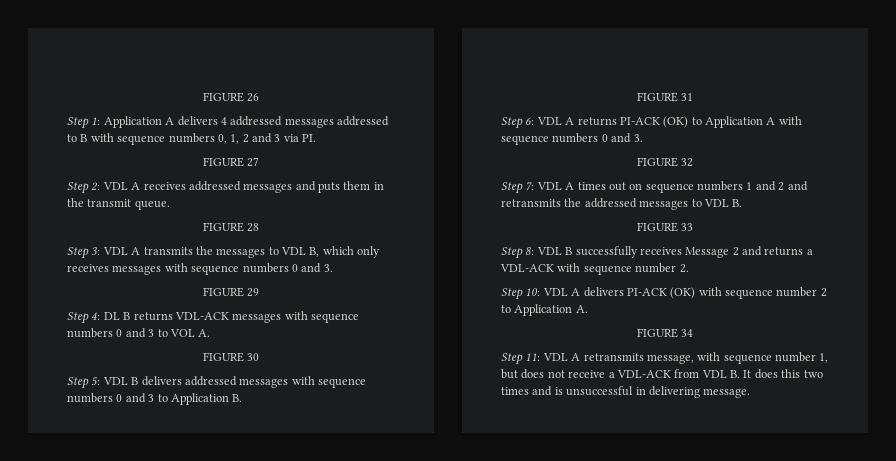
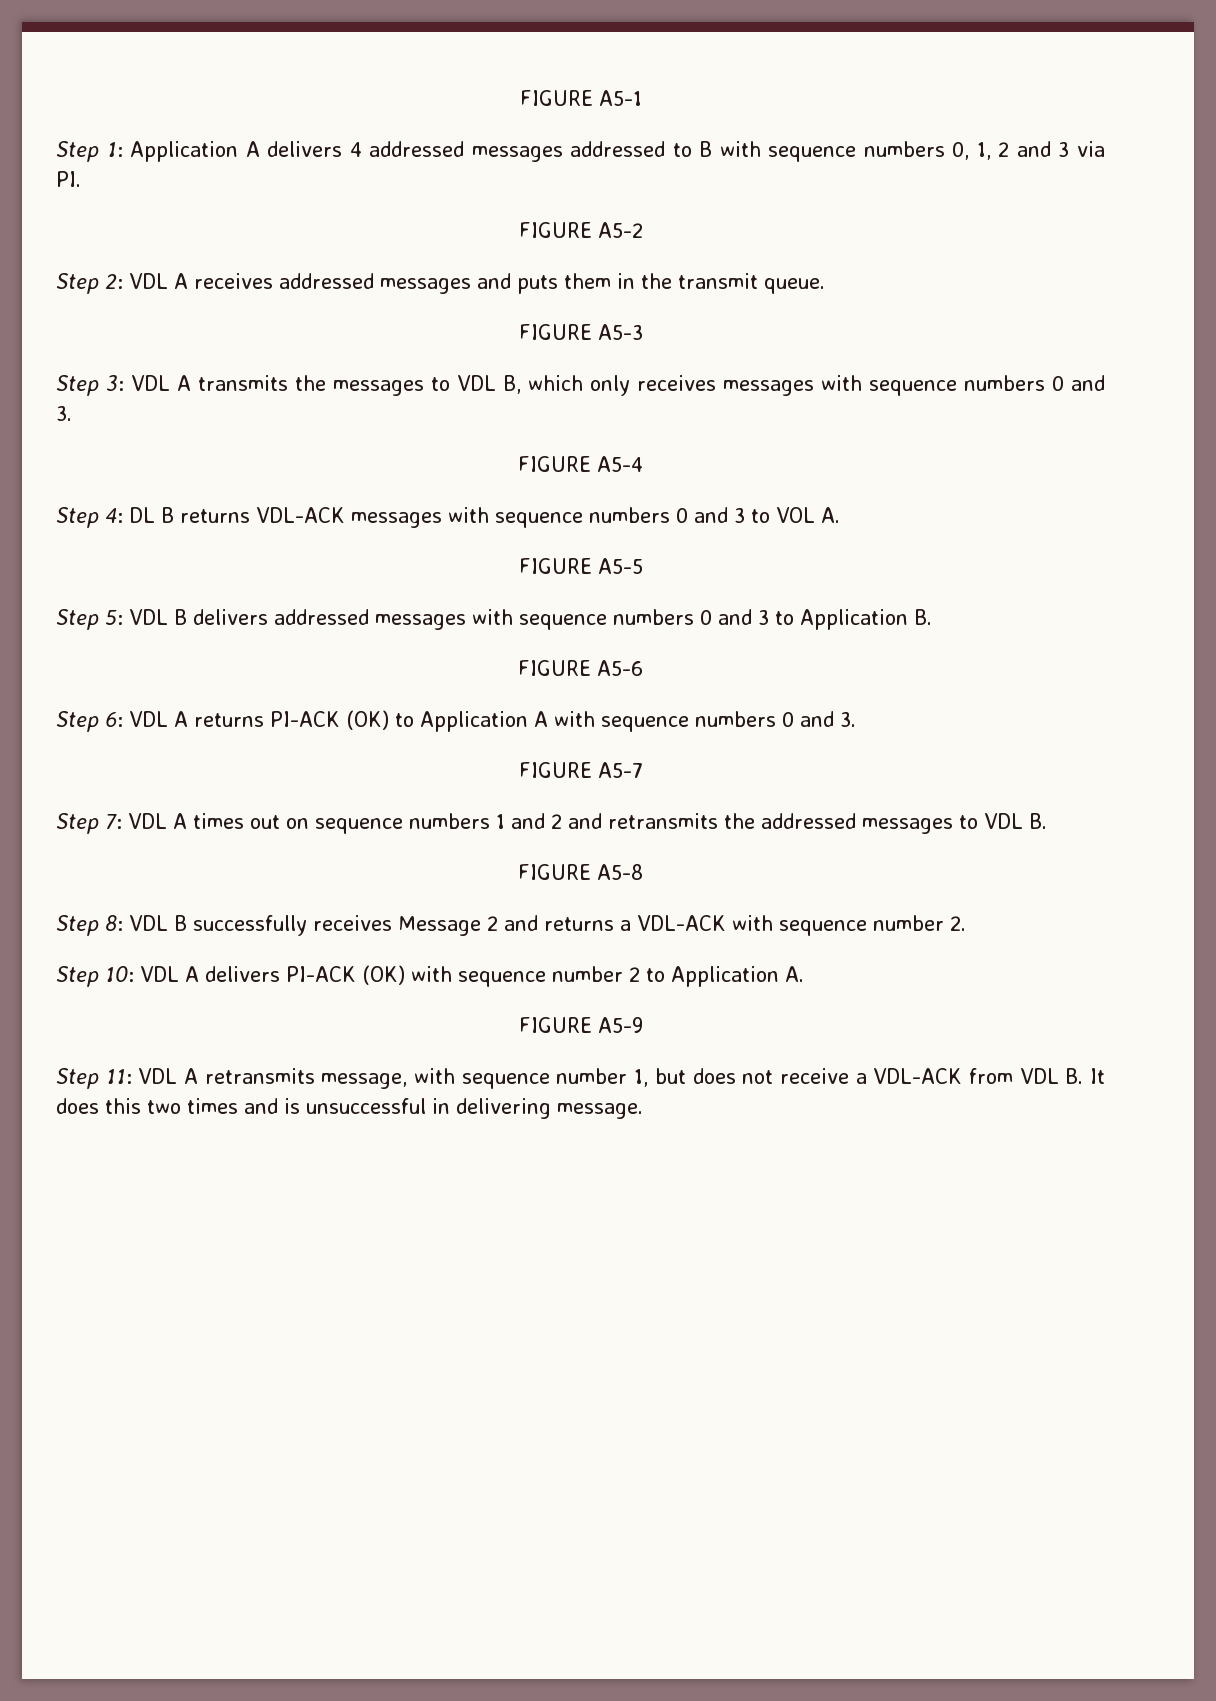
[202,92,260,102] FIGURE 26 -> [519,90,642,106] FIGURE A5-1
[247,157,260,167] 27 -> [597,222,643,238] A5-2
[247,223,260,232] 28 -> [597,324,643,340] A5-3
[247,288,260,297] 29 -> [597,456,643,472] A5-4
[247,353,260,361] 30 -> [597,558,643,574] A5-5
[681,93,694,101] 31 -> [597,660,643,676] A5-6
[681,158,694,167] 32 -> [597,762,643,778] A5-7
[681,223,694,231] 33 -> [597,864,643,880] A5-8
[681,329,694,337] 34 -> [597,1017,643,1033] A5-9

